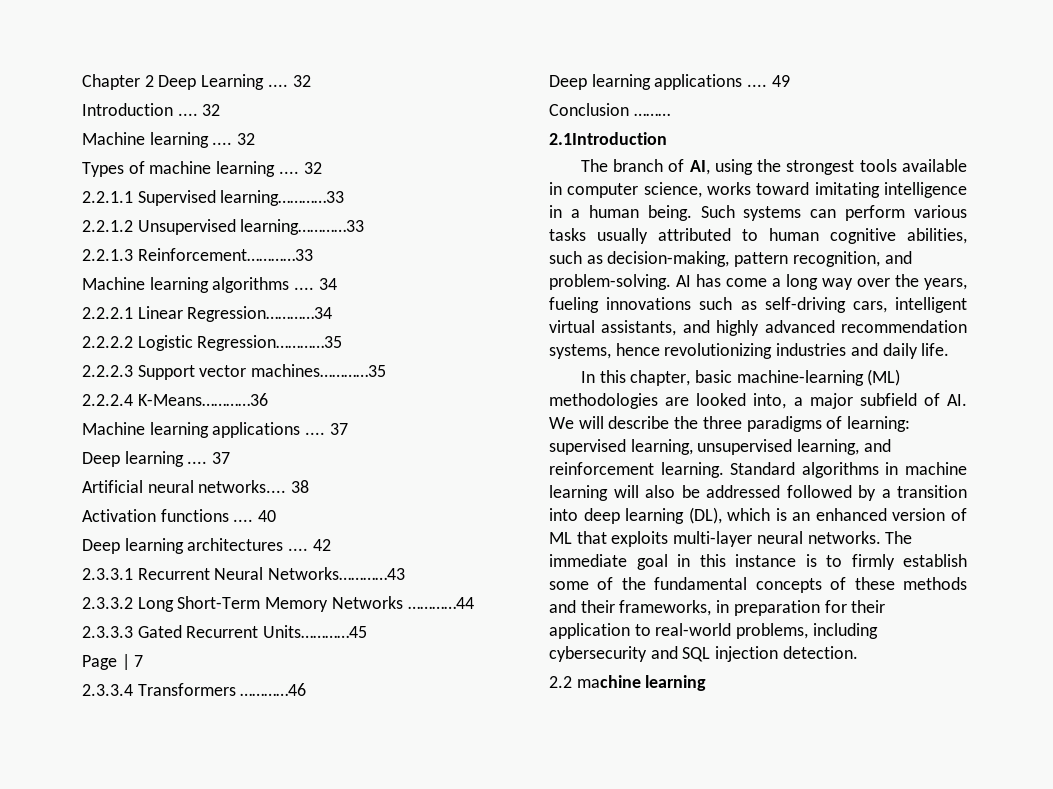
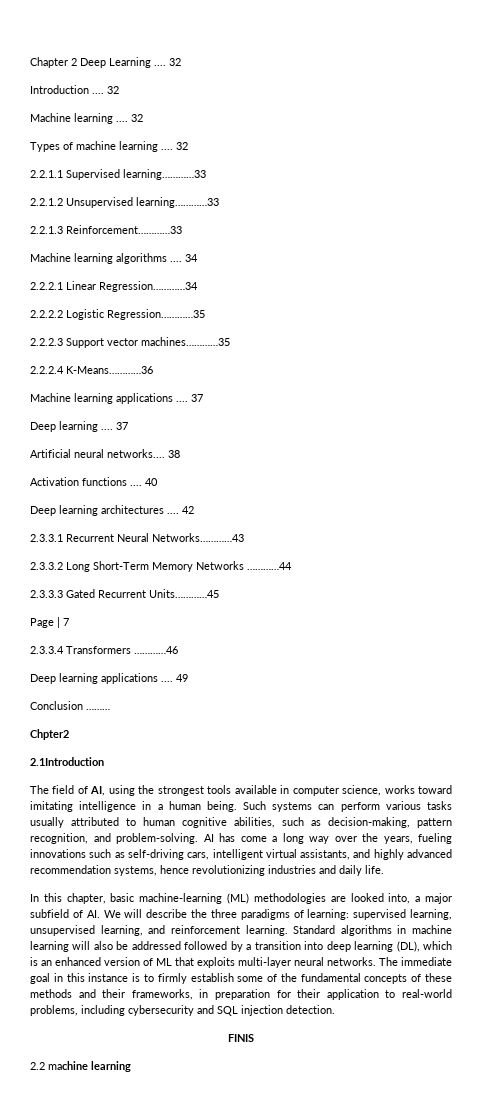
(670, 114) none -> [30,729,69,740] // Chpter2
[613,159,664,172] branch -> [52,785,75,794] field
(858, 652) none -> [228,1034,254,1042] // FINIS

